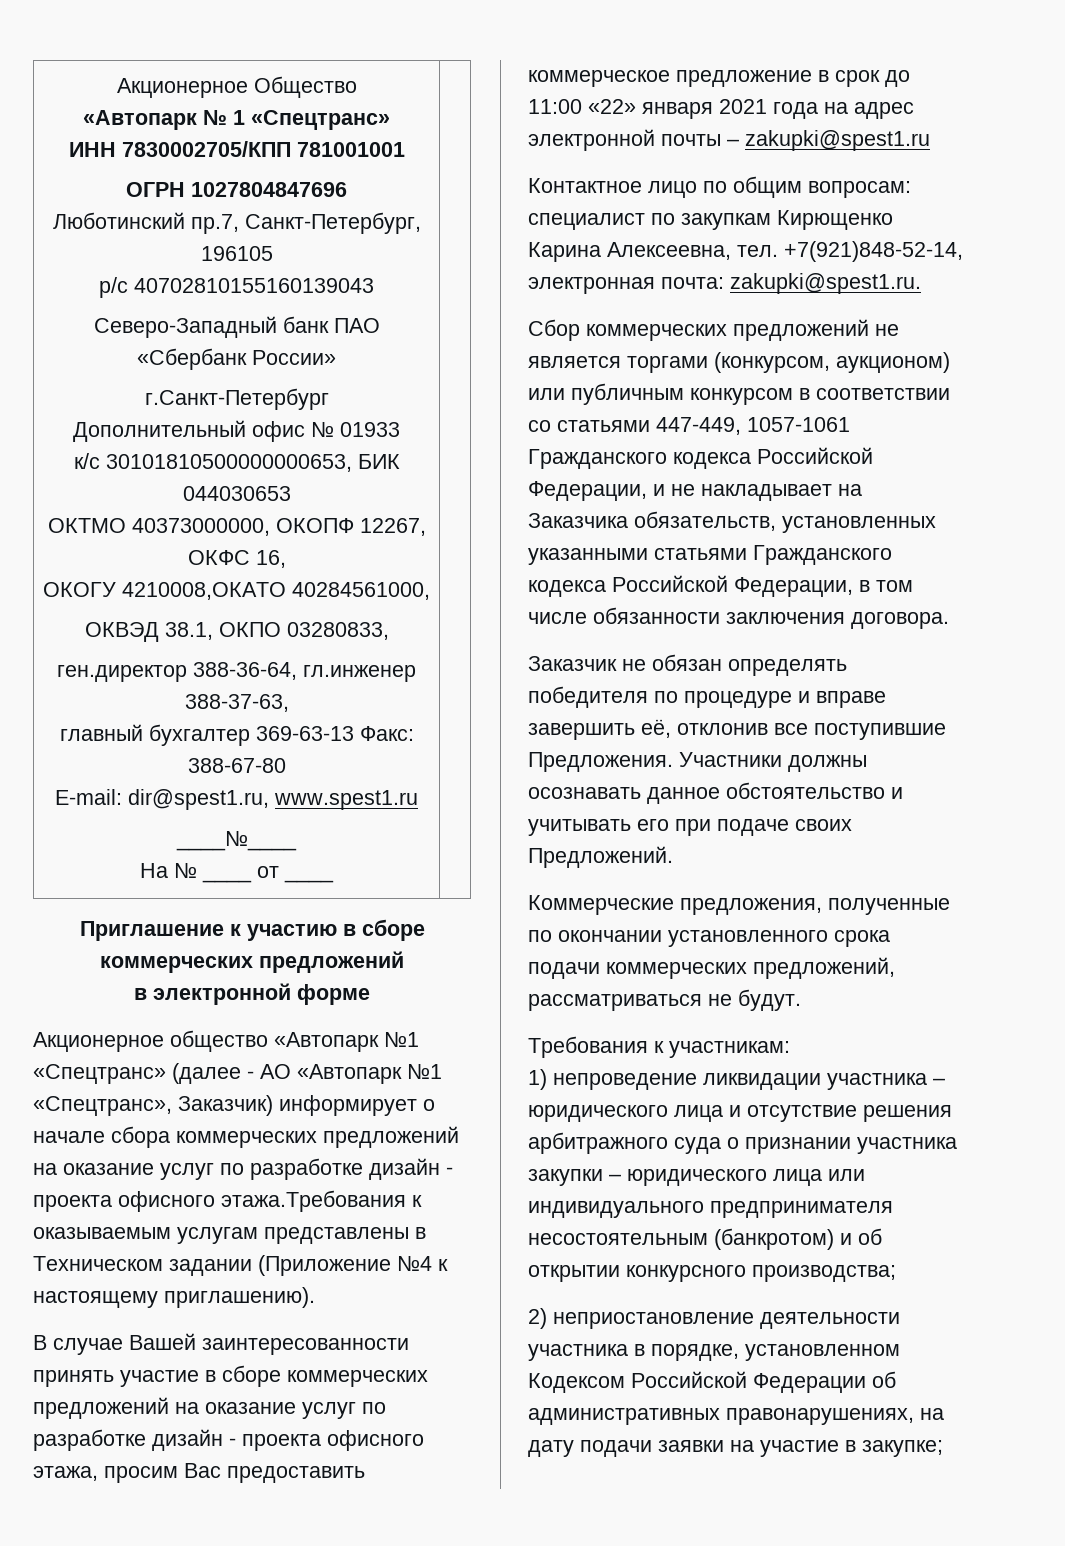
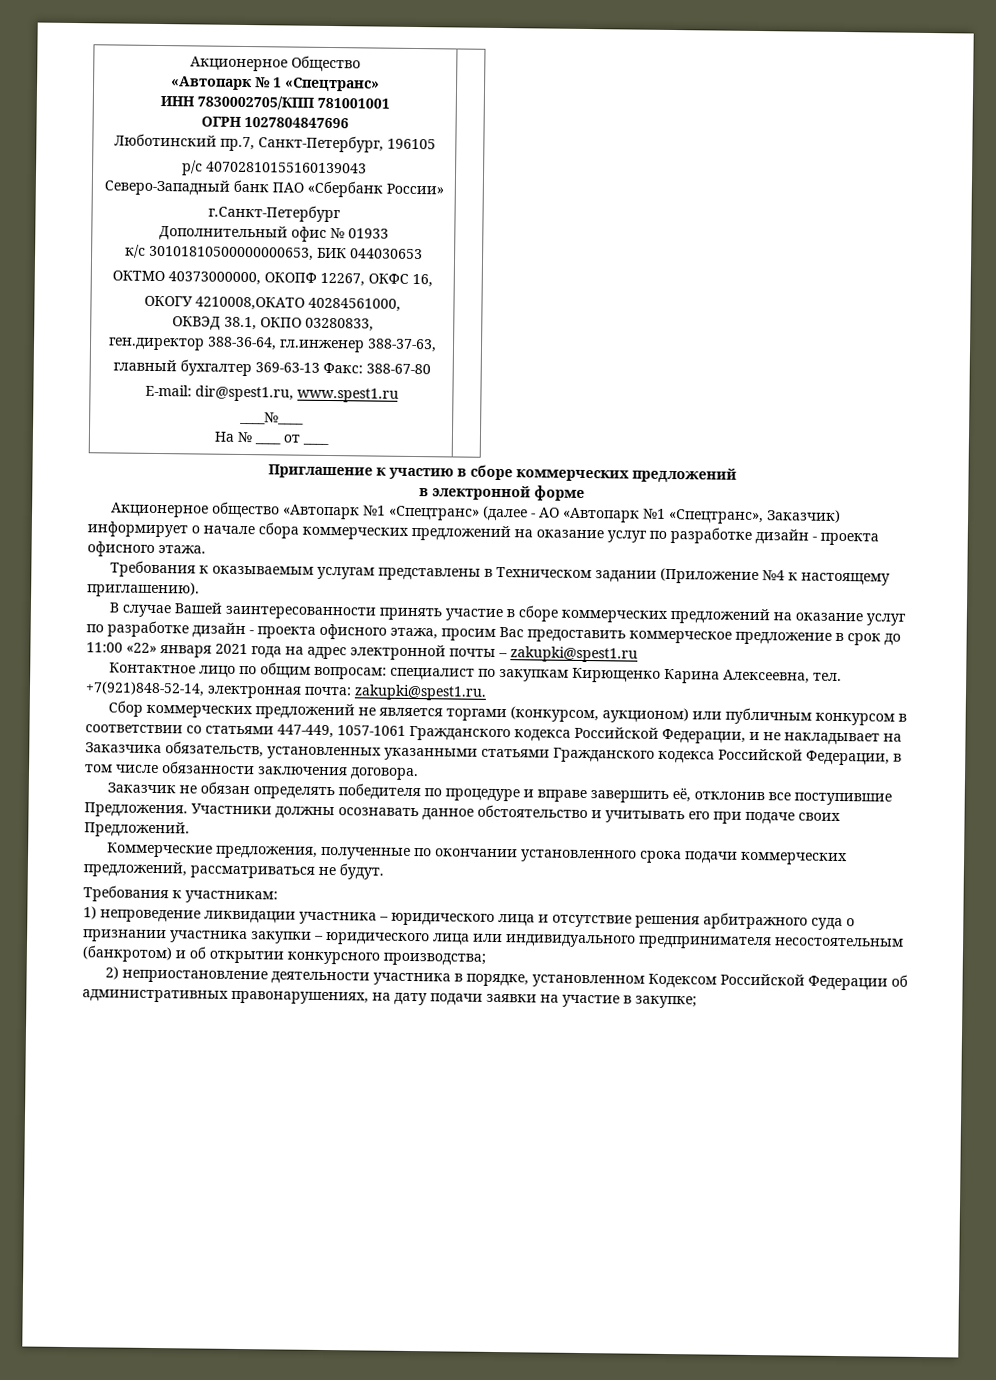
[221,1190,406,1212] этажа.Требования -> [158,545,206,554] [110,560,197,578] этажа. // Требования

